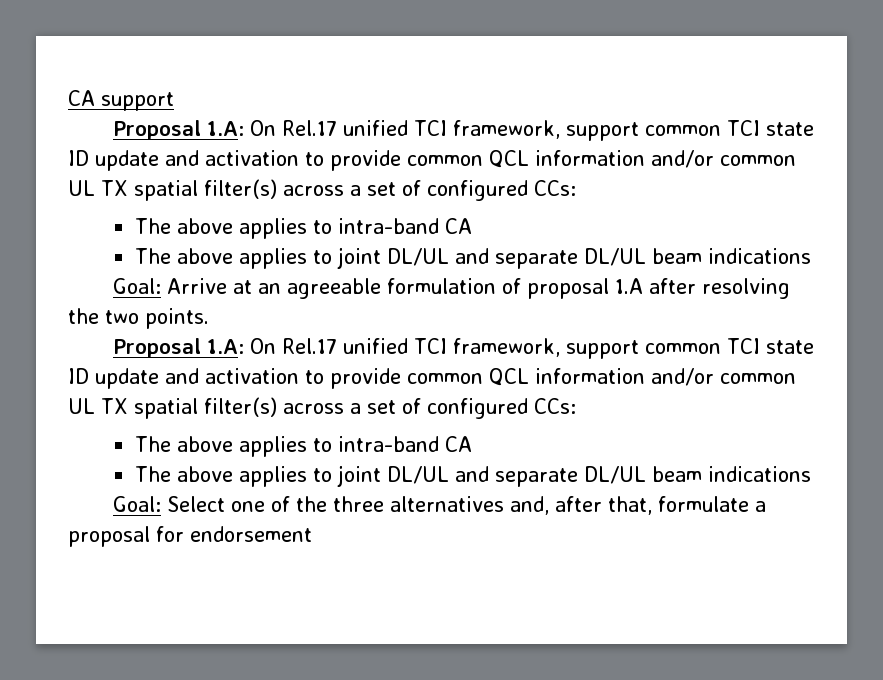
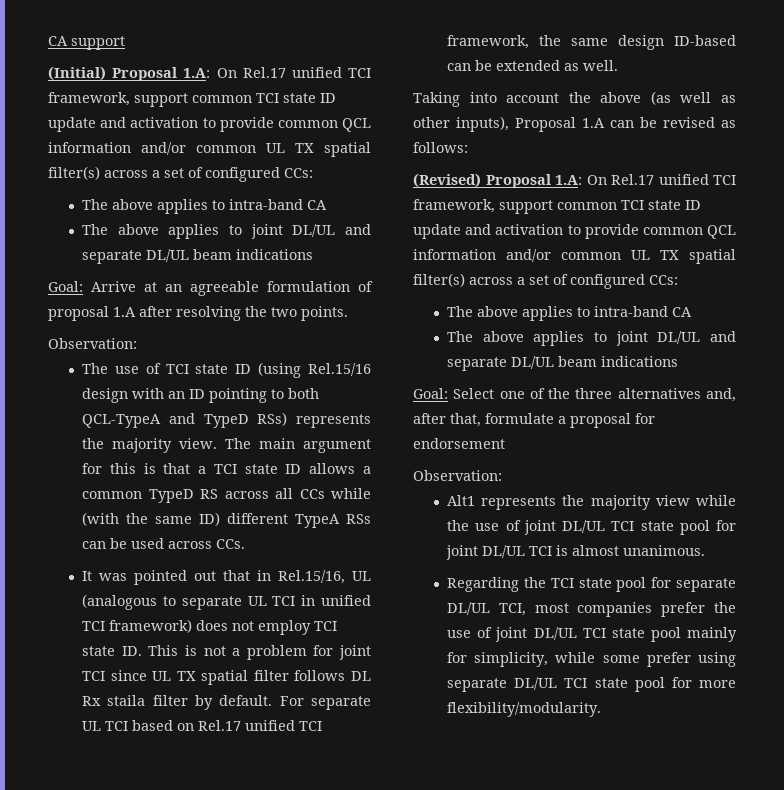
(174, 101) none -> [48,66,106,81] (Initial)
(209, 318) none -> [48,338,137,349] [82,362,372,378] [82,388,320,403] [82,412,371,428] [82,438,371,453] [82,463,372,474] [82,488,371,503] [82,512,372,528] [82,538,246,549] [82,570,372,585] [82,594,371,610] [82,619,338,635] [82,645,372,660] [82,670,371,685] [82,695,371,710] [82,720,323,731] [447,35,736,50] [447,60,619,71] [413,91,736,107] [413,116,736,132] [413,142,468,153] [413,173,481,188] Observation: // The use of TCI state ID (using Rel.15/16 design with an ID pointing to both QCL-TypeA and TypeD RSs) represents the majority view. The main argument for this is that a TCI state ID allows a common TypeD RS across all CCs while (with the same ID) different TypeA RSs can be used across CCs. // It was pointed out that in Rel.15/16, UL (analogous to separate UL TCI in unified TCI framework) does not employ TCI state ID. This is not a problem for joint TCI since UL TX spatial filter follows DL Rx staila filter by default. For separate UL TCI based on Rel.17 unified TCI framework, the same design ID-based can be extended as well. // Taking into account the above (as well as other inputs), Proposal 1.A can be revised as follows: // (Revised)
(312, 534) none -> [413,470,502,481] [447,495,736,510] [447,520,737,535] [446,545,706,560] [447,577,736,592] [447,602,736,617] [447,627,737,642] [447,652,736,667] [447,677,736,692] [447,702,602,717] // Observation: // Alt1 represents the majority view while the use of joint DL/UL TCI state pool for joint DL/UL TCI is almost unanimous. // Regarding the TCI state pool for separate DL/UL TCI, most companies prefer the use of joint DL/UL TCI state pool mainly for simplicity, while some prefer using separate DL/UL TCI state pool for more flexibility/modularity.

